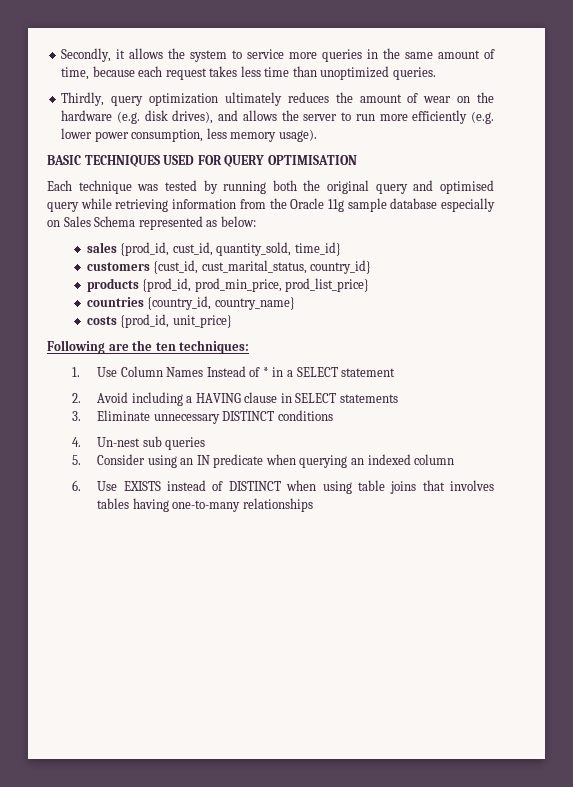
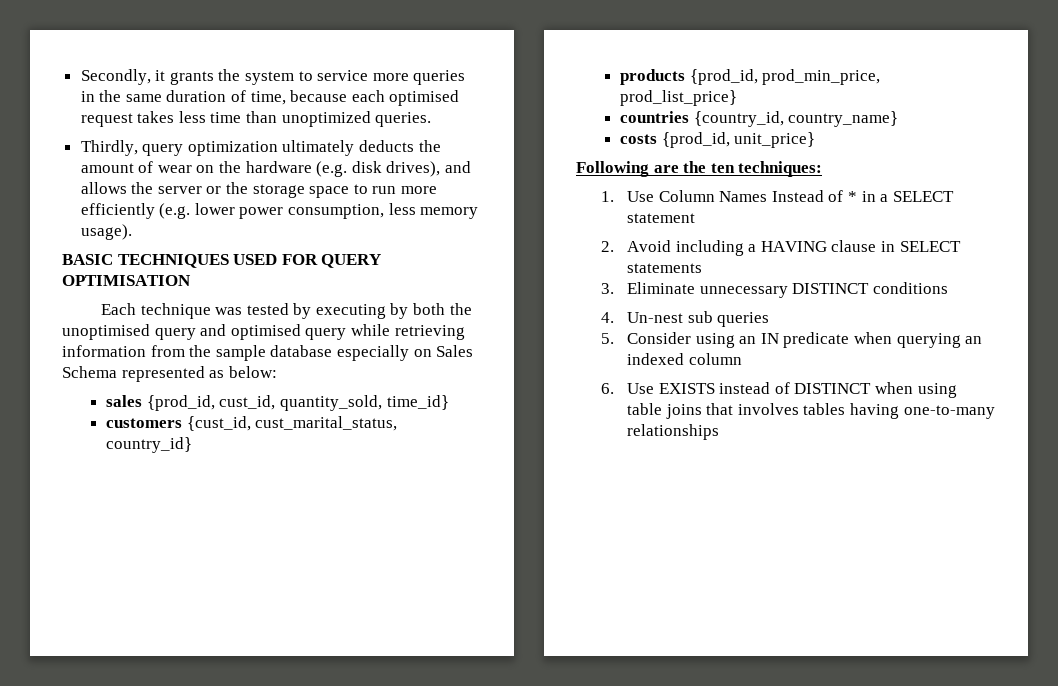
[129,48,164,59] allows -> [169,71,214,85] grants
[438,50,481,59] amount -> [166,90,227,102] duration
(163, 71) none -> [389,90,460,106] optimised
[287,92,329,103] reduces -> [359,140,415,152] deducts
(338, 117) none -> [206,182,350,198] or the storage space
[223,181,267,194] running -> [315,303,409,319] executing by
[327,180,370,194] original -> [62,324,150,340] unoptimised
[290,198,344,212] Oracle 11g -> (212, 351) none

